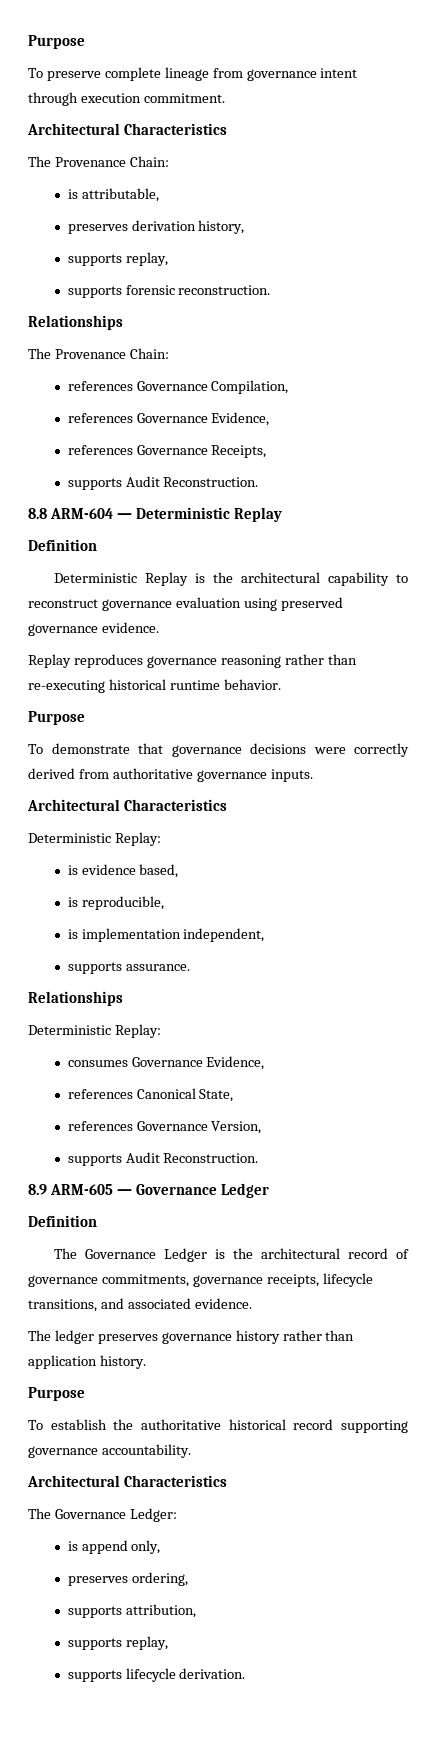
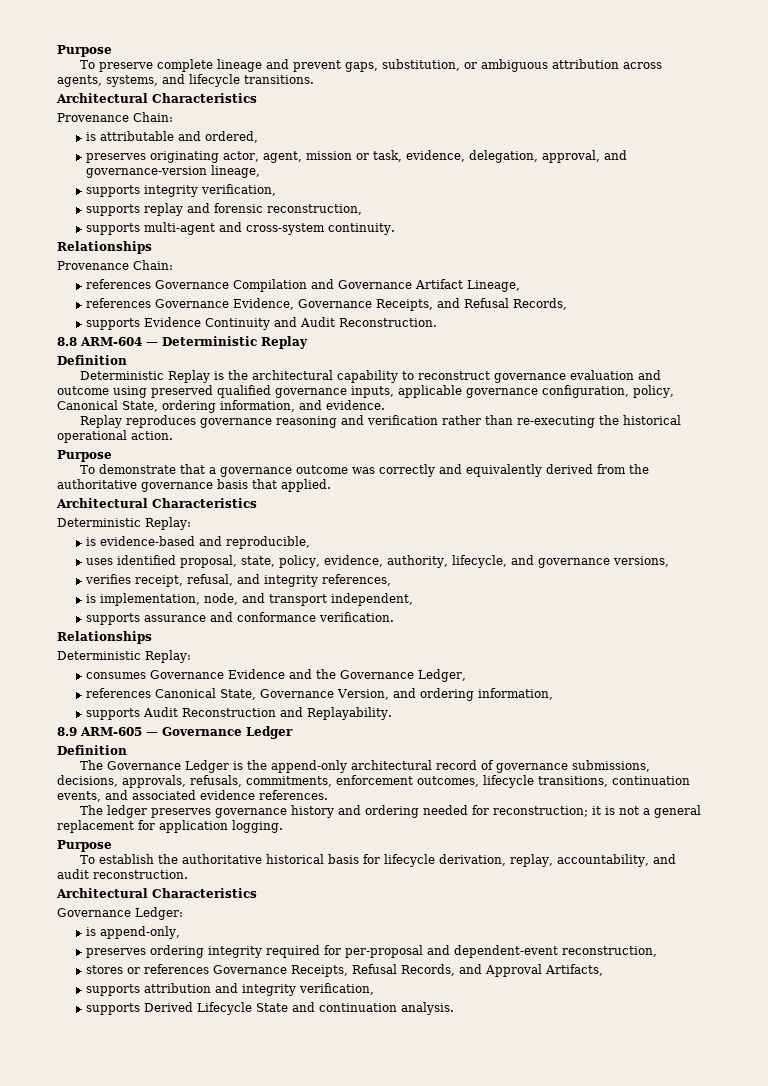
[212,68,358,81] [28,92,225,106] [27,123,227,135] [28,156,51,167] from governance intent through execution commitment. // Architectural Characteristics // The -> [266,59,663,72] [57,74,314,87] [56,93,257,103] and prevent gaps, substitution, or ambiguous attribution across agents, systems, and lifecycle transitions. // Architectural Characteristics //
[81,188,159,202] [67,220,245,234] [67,252,168,266] [67,285,271,298] [28,315,123,330] [28,348,51,359] attributable, // preserves derivation history, // supports replay, // supports forensic reconstruction. // Relationships // The -> [100,131,259,143] [86,150,628,163] [86,165,261,178] [86,184,277,197] [86,203,363,216] [86,222,396,235] [57,241,152,254] attributable and ordered, // preserves originating actor, agent, mission or task, evidence, delegation, approval, and governance-version lineage, // supports integrity verification, // supports replay and forensic reconstruction, // supports multi-agent and cross-system continuity. // Relationships //
[211,380,289,394] Compilation, -> [233,279,521,292] Compilation and Governance Artifact Lineage,
[67,445,267,458] [67,478,122,490] // references Governance Receipts, // supports -> [298,298,568,311] [86,317,298,330] Governance Receipts, and Refusal Records, // supports Evidence Continuity and
[243,597,343,611] [28,624,98,636] using preserved governance -> [638,370,662,380] [57,385,674,398] [57,400,322,413] and outcome using preserved qualified governance inputs, applicable governance configuration, policy, Canonical State, ordering information, and
(281, 661) none -> [341,415,439,425] and verification
[108,679,281,690] historical runtime behavior. -> [599,415,682,425] [57,430,173,443] the historical operational action.
[171,743,409,757] governance decisions were correctly -> [209,464,543,477] a governance outcome was correctly and equivalently
(109, 774) none -> [629,464,650,474] the
[270,769,313,782] inputs. -> [217,479,331,492] basis that applied.
[81,864,179,878] [67,896,164,910] [67,928,265,942] [67,962,190,974] evidence based, // is reproducible, // is implementation independent, // supports assurance. -> [100,536,311,549] [86,555,670,568] [85,574,392,587] [86,593,414,606] [86,612,395,625] evidence-based and reproducible, // uses identified proposal, state, policy, evidence, authority, lifecycle, and governance versions, // verifies receipt, refusal, and integrity references, // is implementation, node, and transport independent, // supports assurance and conformance verification.
[206,1056,265,1070] Evidence, -> [228,669,467,682] Evidence and the Governance Ledger,
[67,1121,133,1131] // references -> (257, 694) none
[67,1152,259,1166] // supports Audit Reconstruction. -> [393,688,554,701] [86,707,393,720] and ordering information, // supports Audit Reconstruction and Replayability.
(254, 1253) none -> [271,760,348,773] append-only
[101,1273,373,1287] [28,1298,252,1312] commitments, governance receipts, lifecycle transitions, and associated evidence. -> [572,760,651,772] [57,775,690,788] [57,790,328,802] submissions, decisions, approvals, refusals, commitments, enforcement outcomes, lifecycle transitions, continuation events, and associated evidence references.
[282,1330,355,1341] [28,1355,146,1369] rather than application history. -> [338,805,702,818] [57,820,283,833] and ordering needed for reconstruction; it is not a general replacement for application logging.
[293,1419,408,1433] [28,1444,191,1458] [27,1475,227,1487] [28,1508,51,1519] record supporting governance accountability. // Architectural Characteristics // The -> [328,854,677,867] [57,869,188,879] [56,888,257,898] basis for lifecycle derivation, replay, accountability, and audit reconstruction. // Architectural Characteristics //
[81,1540,161,1554] [67,1572,188,1586] [67,1604,196,1618] [67,1636,168,1650] [67,1668,246,1682] append only, // preserves ordering, // supports attribution, // supports replay, // supports lifecycle derivation. -> [100,926,181,939] [86,945,658,958] [86,964,604,977] [86,983,375,996] [86,1002,455,1015] append-only, // preserves ordering integrity required for per-proposal and dependent-event reconstruction, // stores or references Governance Receipts, Refusal Records, and Approval Artifacts, // supports attribution and integrity verification, // supports Derived Lifecycle State and continuation analysis.

